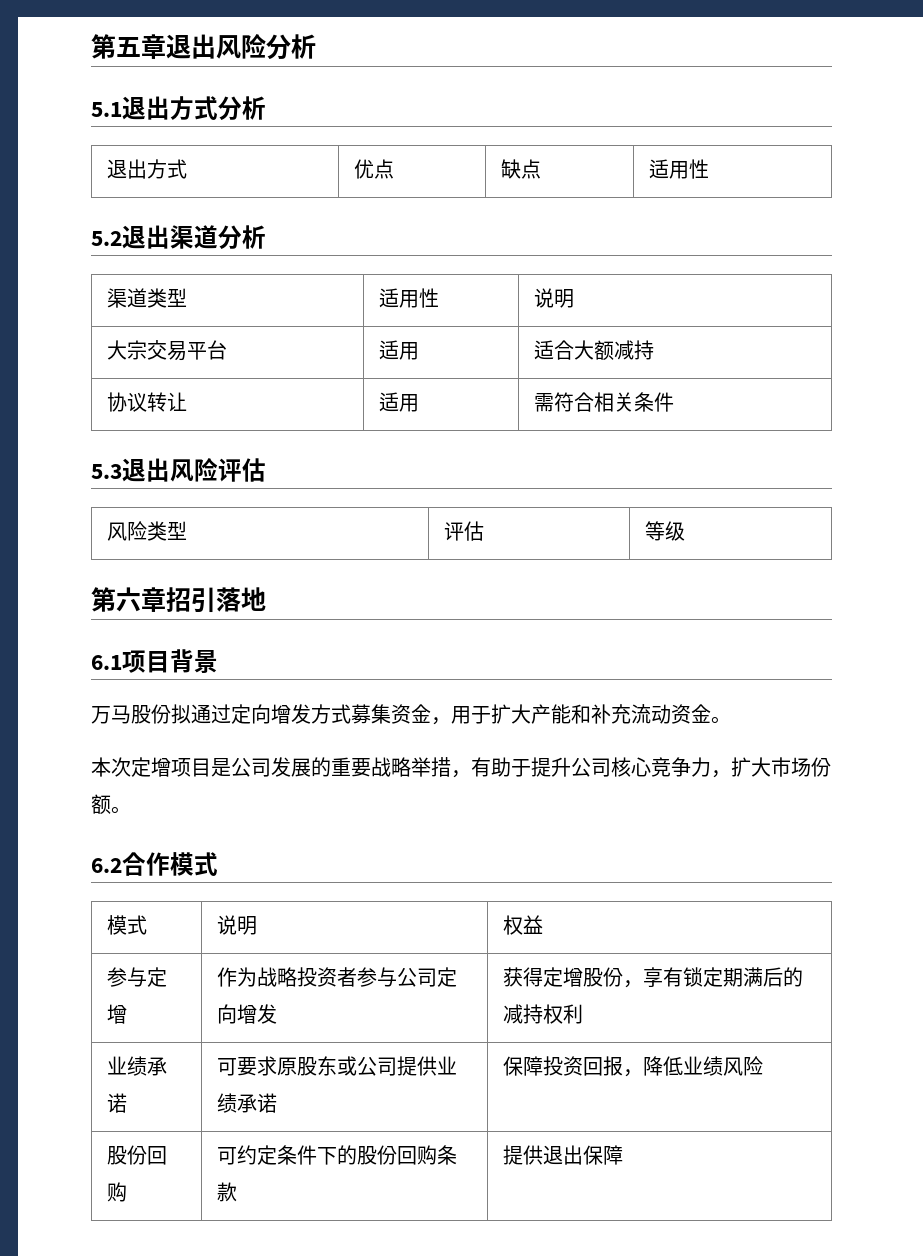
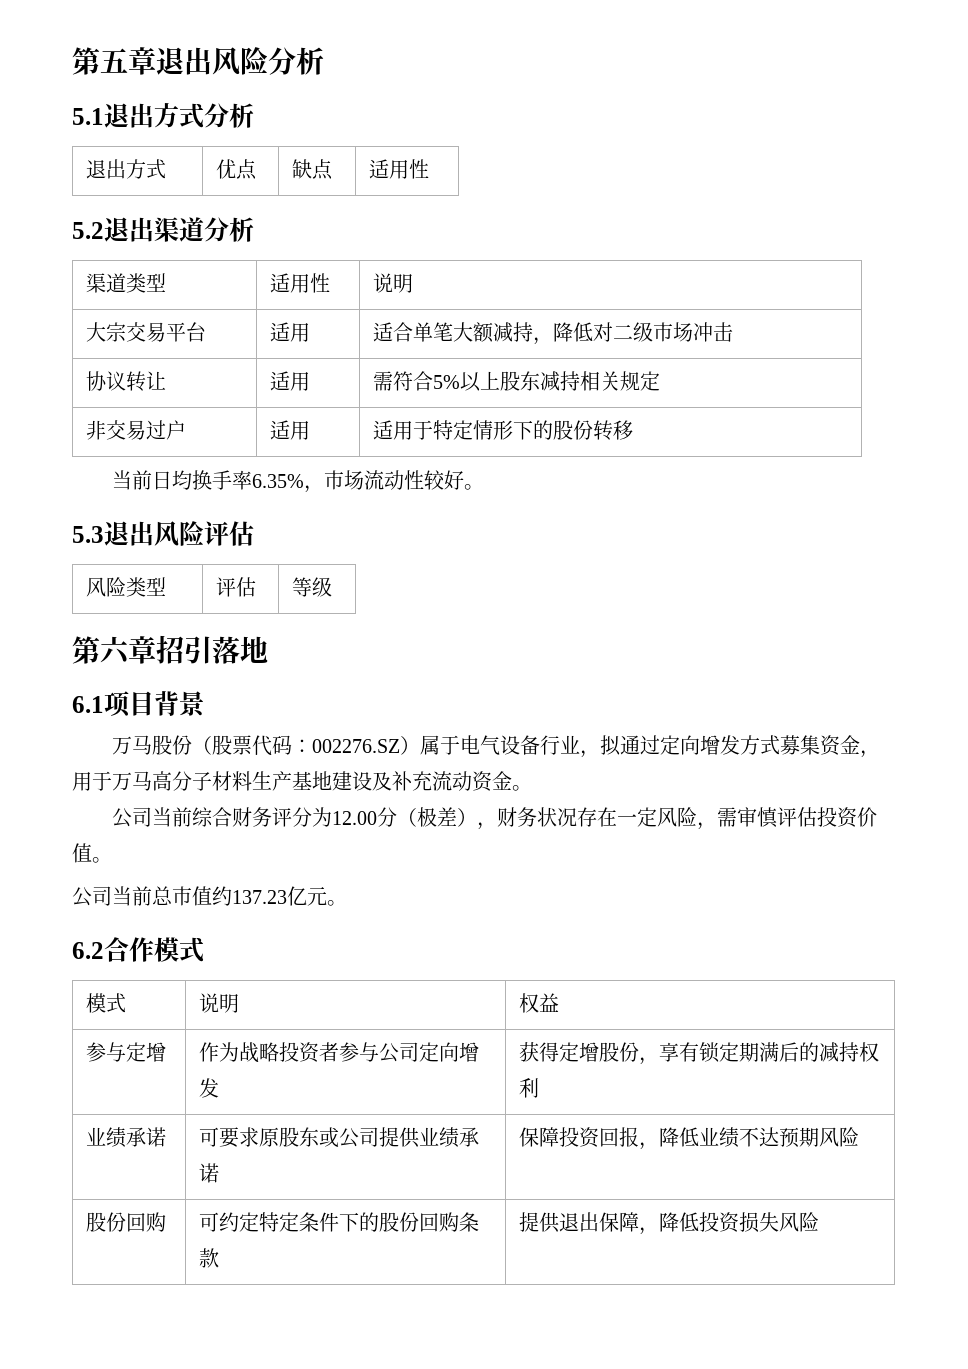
(574, 350) none -> [413,322,454,342] 单笔
(654, 350) none -> [533,322,734,345] ，降低对二级市场冲击
[593,392,674,412] 相关条件 -> [433,371,661,392] [86,420,187,440] [270,420,311,440] [373,420,634,441] [111,470,484,493] 5%以上股东减持相关规定 // 非交易过户 | 适用 | 适用于特定情形下的股份转移 // 当前日均换手率6.35%，市场流动性较好。
(171, 714) none -> [191,735,600,758] （股票代码：002276.SZ）属于电气设备行业，
[491,704,731,724] [91,757,831,778] [91,794,111,814] 扩大产能和补充流动资金。 // 本次定增项目是公司发展的重要战略举措，有助于提升公司核心竞争力，扩大市场份额 -> [112,771,532,792] [111,807,877,830] [72,843,112,863] [72,886,327,907] 万马高分子材料生产基地建设及补充流动资金。 // 公司当前综合财务评分为12.00分（极差），财务状况存在一定风险，需审慎评估投资价值。 // 公司当前总市值约137.23亿元
(723, 1066) none -> [739,1127,820,1148] 不达预期
(277, 1155) none -> [259,1212,300,1232] 特定
(623, 1155) none -> [639,1212,820,1235] ，降低投资损失风险

